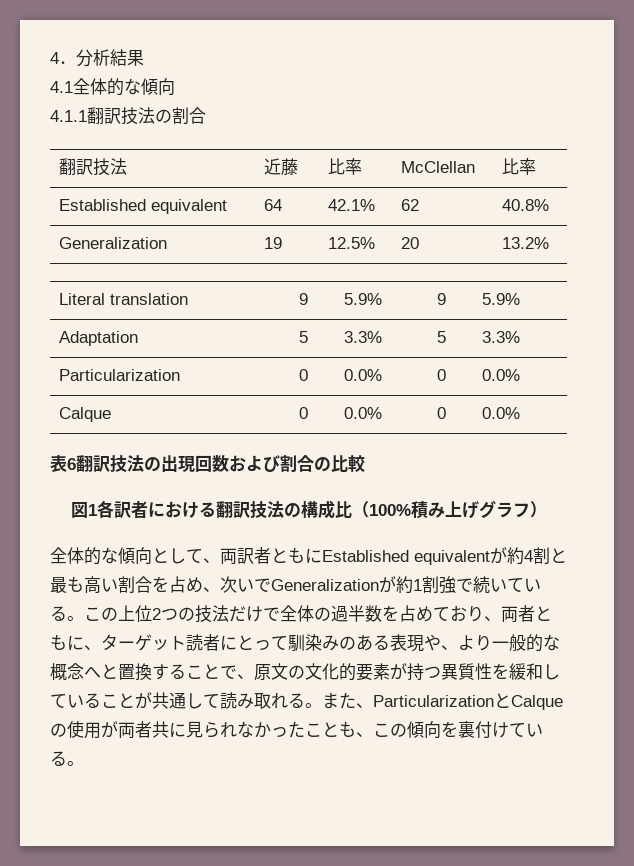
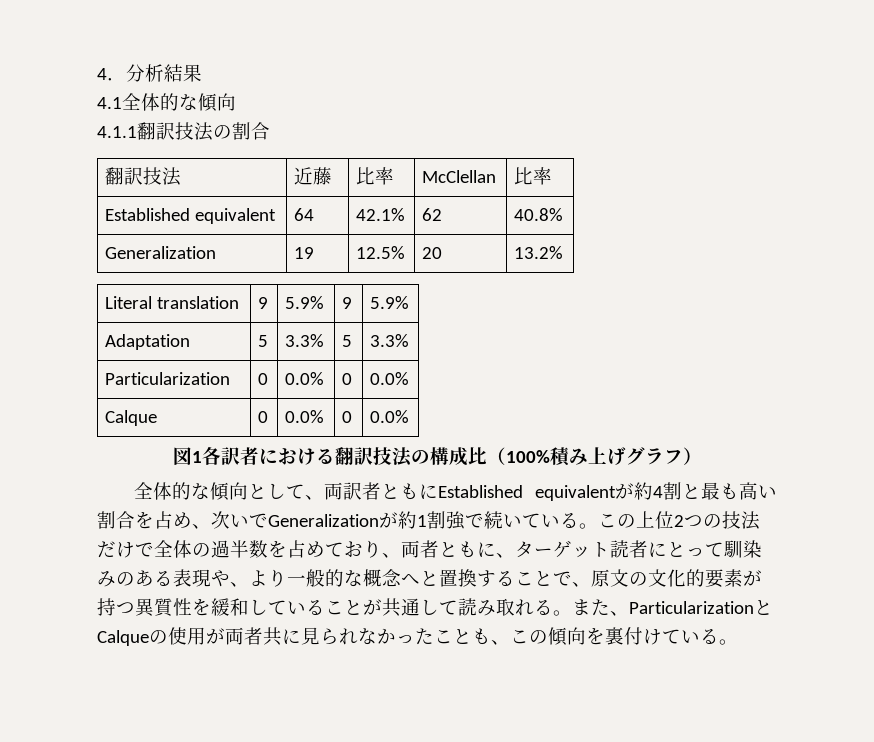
[50,455,365,472] // 表6翻訳技法の出現回数および割合の比較 -> (410, 416) none

